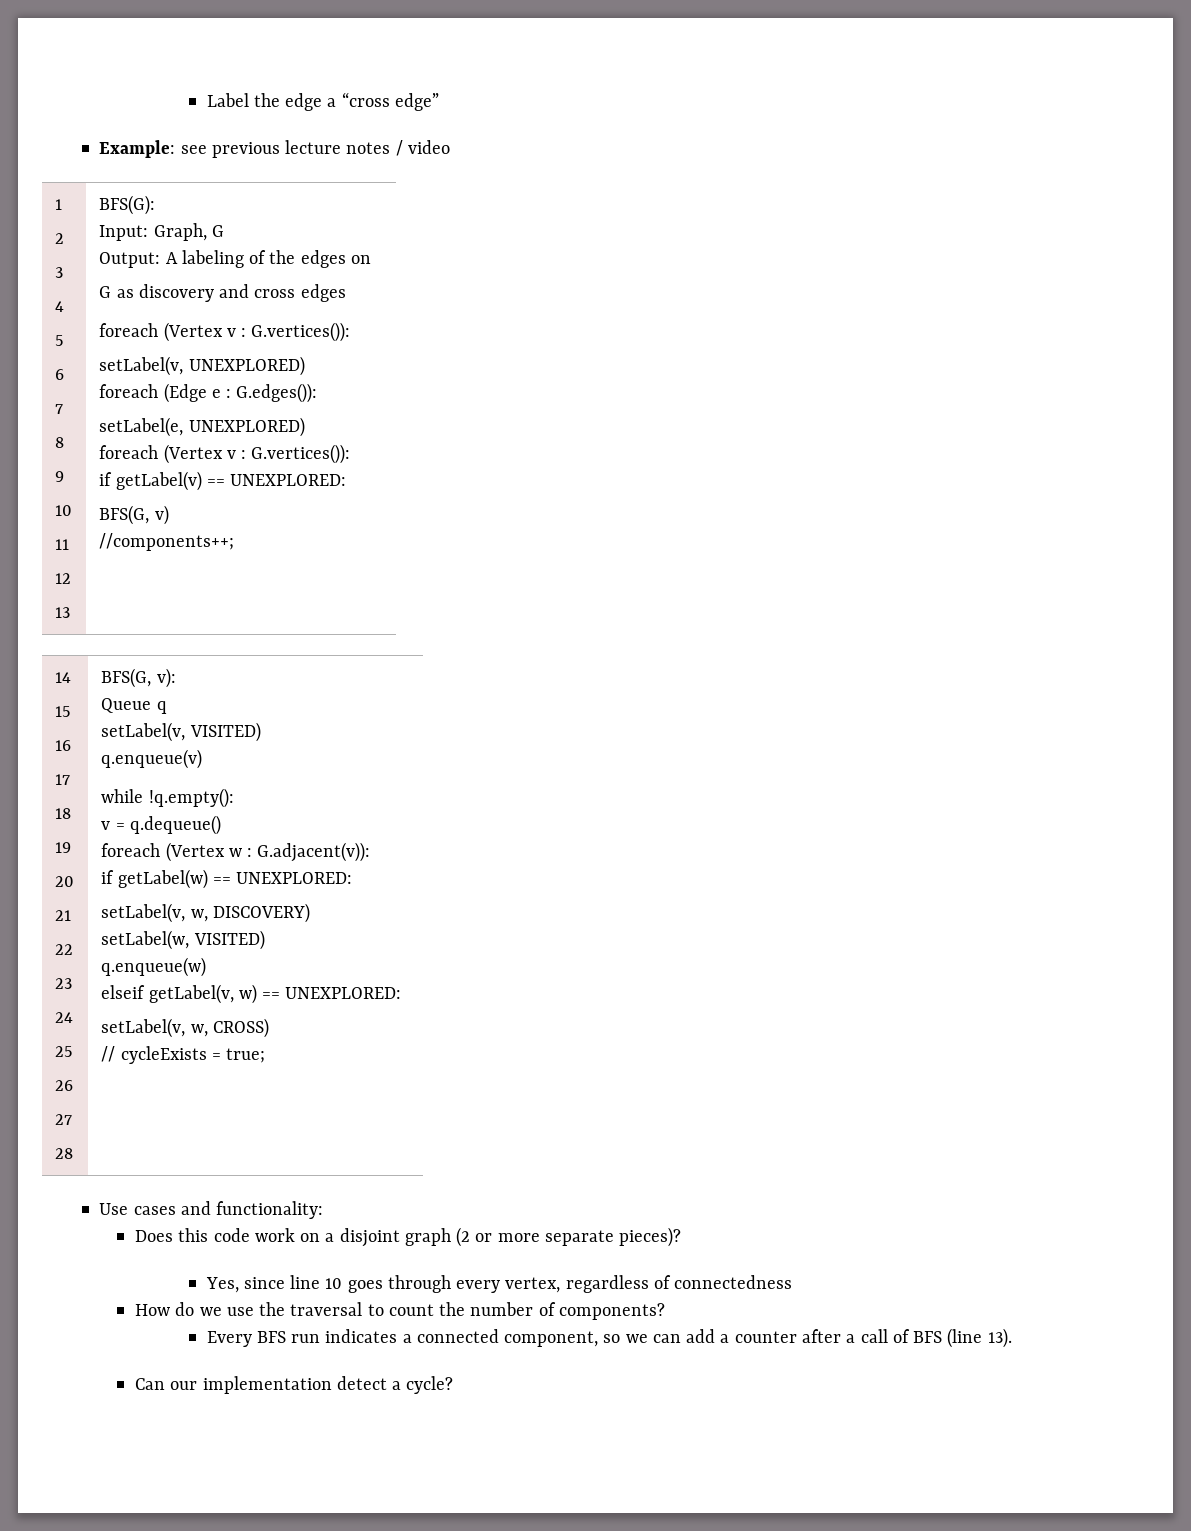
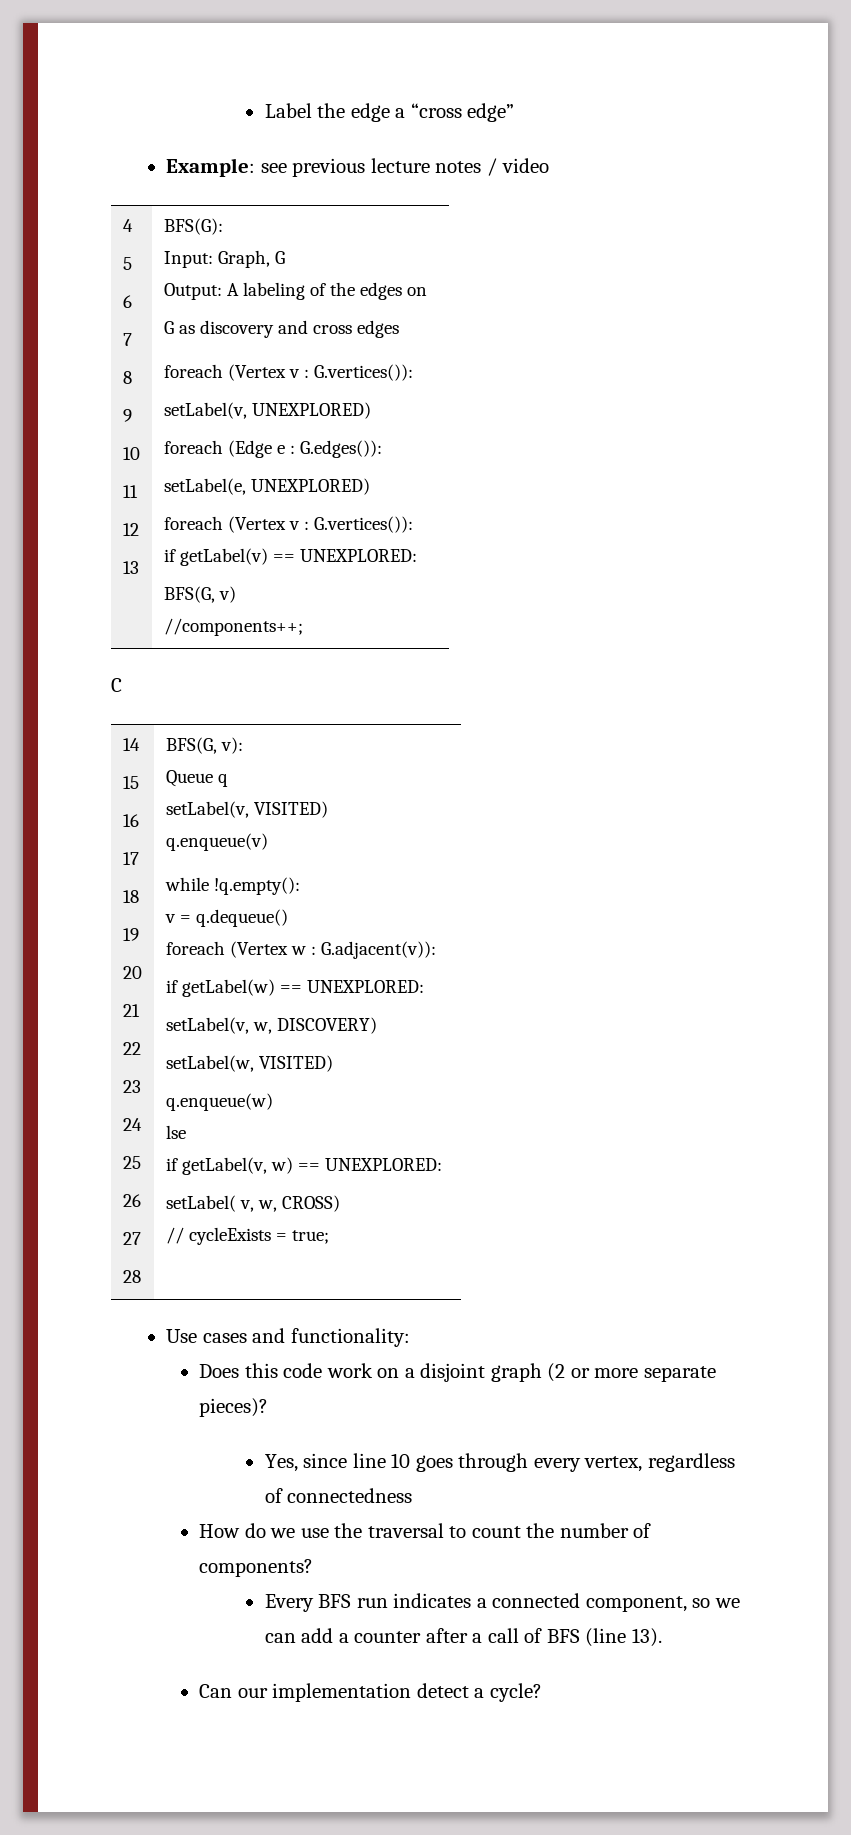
[55,199,63,210] [55,233,65,244] [55,267,64,278] 1 // 2 // 3 // -> (549, 165) none
(235, 542) none -> [111,678,122,692] // C
[101,985,146,999] elseif -> [165,1125,186,1139] [165,1158,178,1171] lse // if
[101,1018,186,1038] setLabel(v, -> [165,1195,254,1212] setLabel( v,

